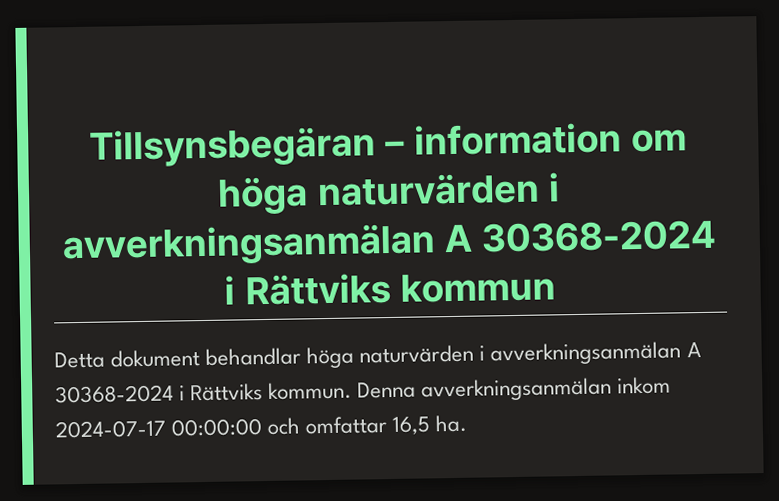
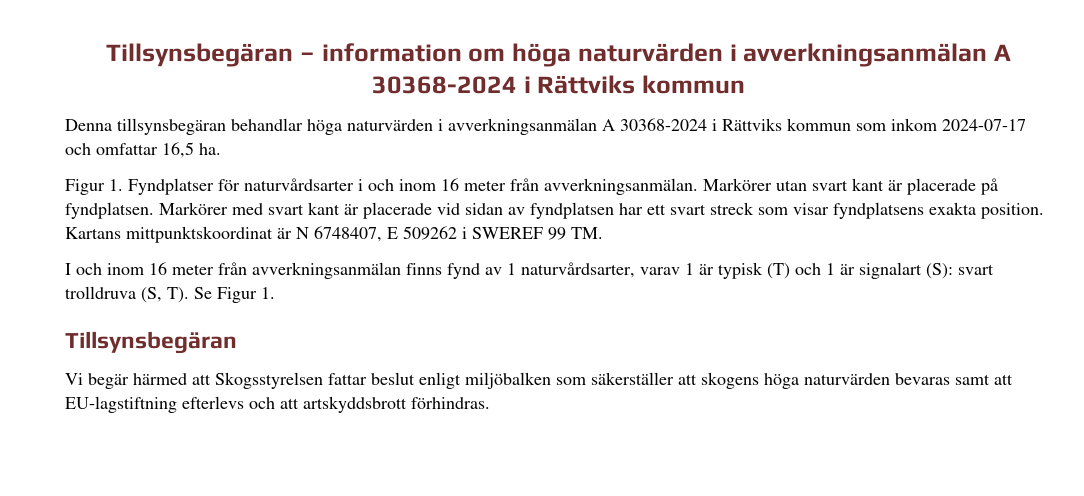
[54,349,201,369] Detta dokument -> [65,118,226,135] Denna tillsynsbegäran
[268,377,613,402] kommun. Denna avverkningsanmälan -> [787,118,886,131] kommun som
[171,418,263,437] 00:00:00 -> (1026, 125) none
(468, 423) none -> [65,178,998,195] [65,202,1044,219] [65,226,603,243] [65,262,994,279] [65,286,275,303] [65,331,237,354] [65,372,1013,389] [65,396,490,413] // Figur 1. Fyndplatser för naturvårdsarter i och inom 16 meter från avverkningsanmälan. Markörer utan svart kant är placerade på fyndplatsen. Markörer med svart kant är placerade vid sidan av fyndplatsen har ett svart streck som visar fyndplatsens exakta position. Kartans mittpunktskoordinat är N 6748407, E 509262 i SWEREF 99 TM. // I och inom 16 meter från avverkningsanmälan finns fynd av 1 naturvårdsarter, varav 1 är typisk (T) och 1 är signalart (S): svart trolldruva (S, T). Se Figur 1. // Tillsynsbegäran // Vi begär härmed att Skogsstyrelsen fattar beslut enligt miljöbalken som säkerställer att skogens höga naturvärden bevaras samt att EU-lagstiftning efterlevs och att artskyddsbrott förhindras.

